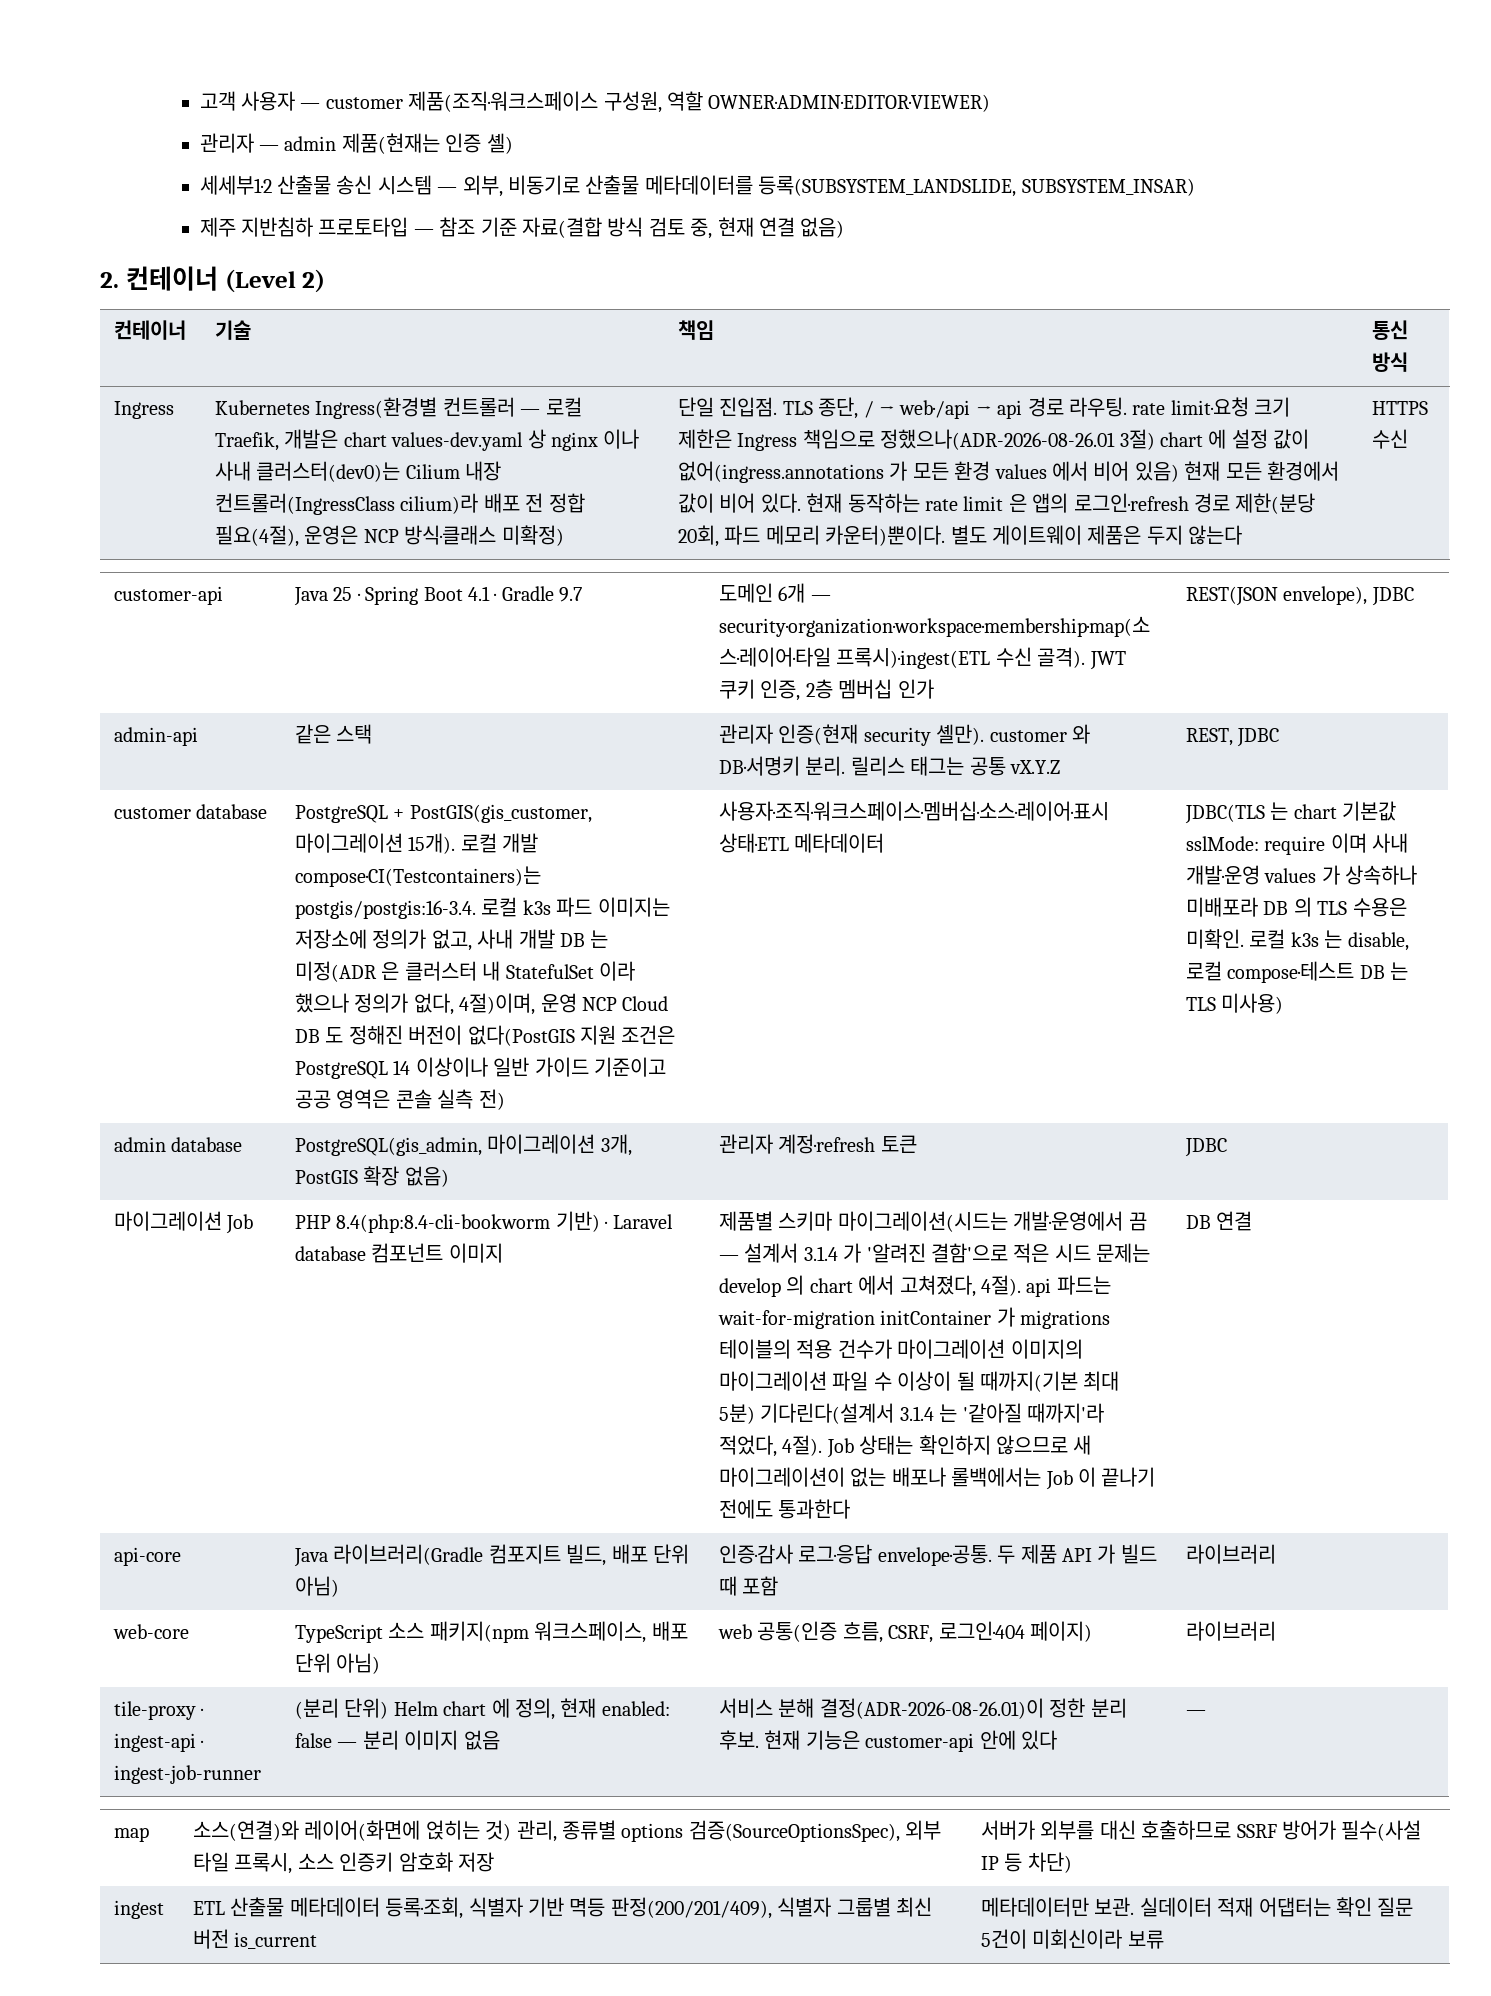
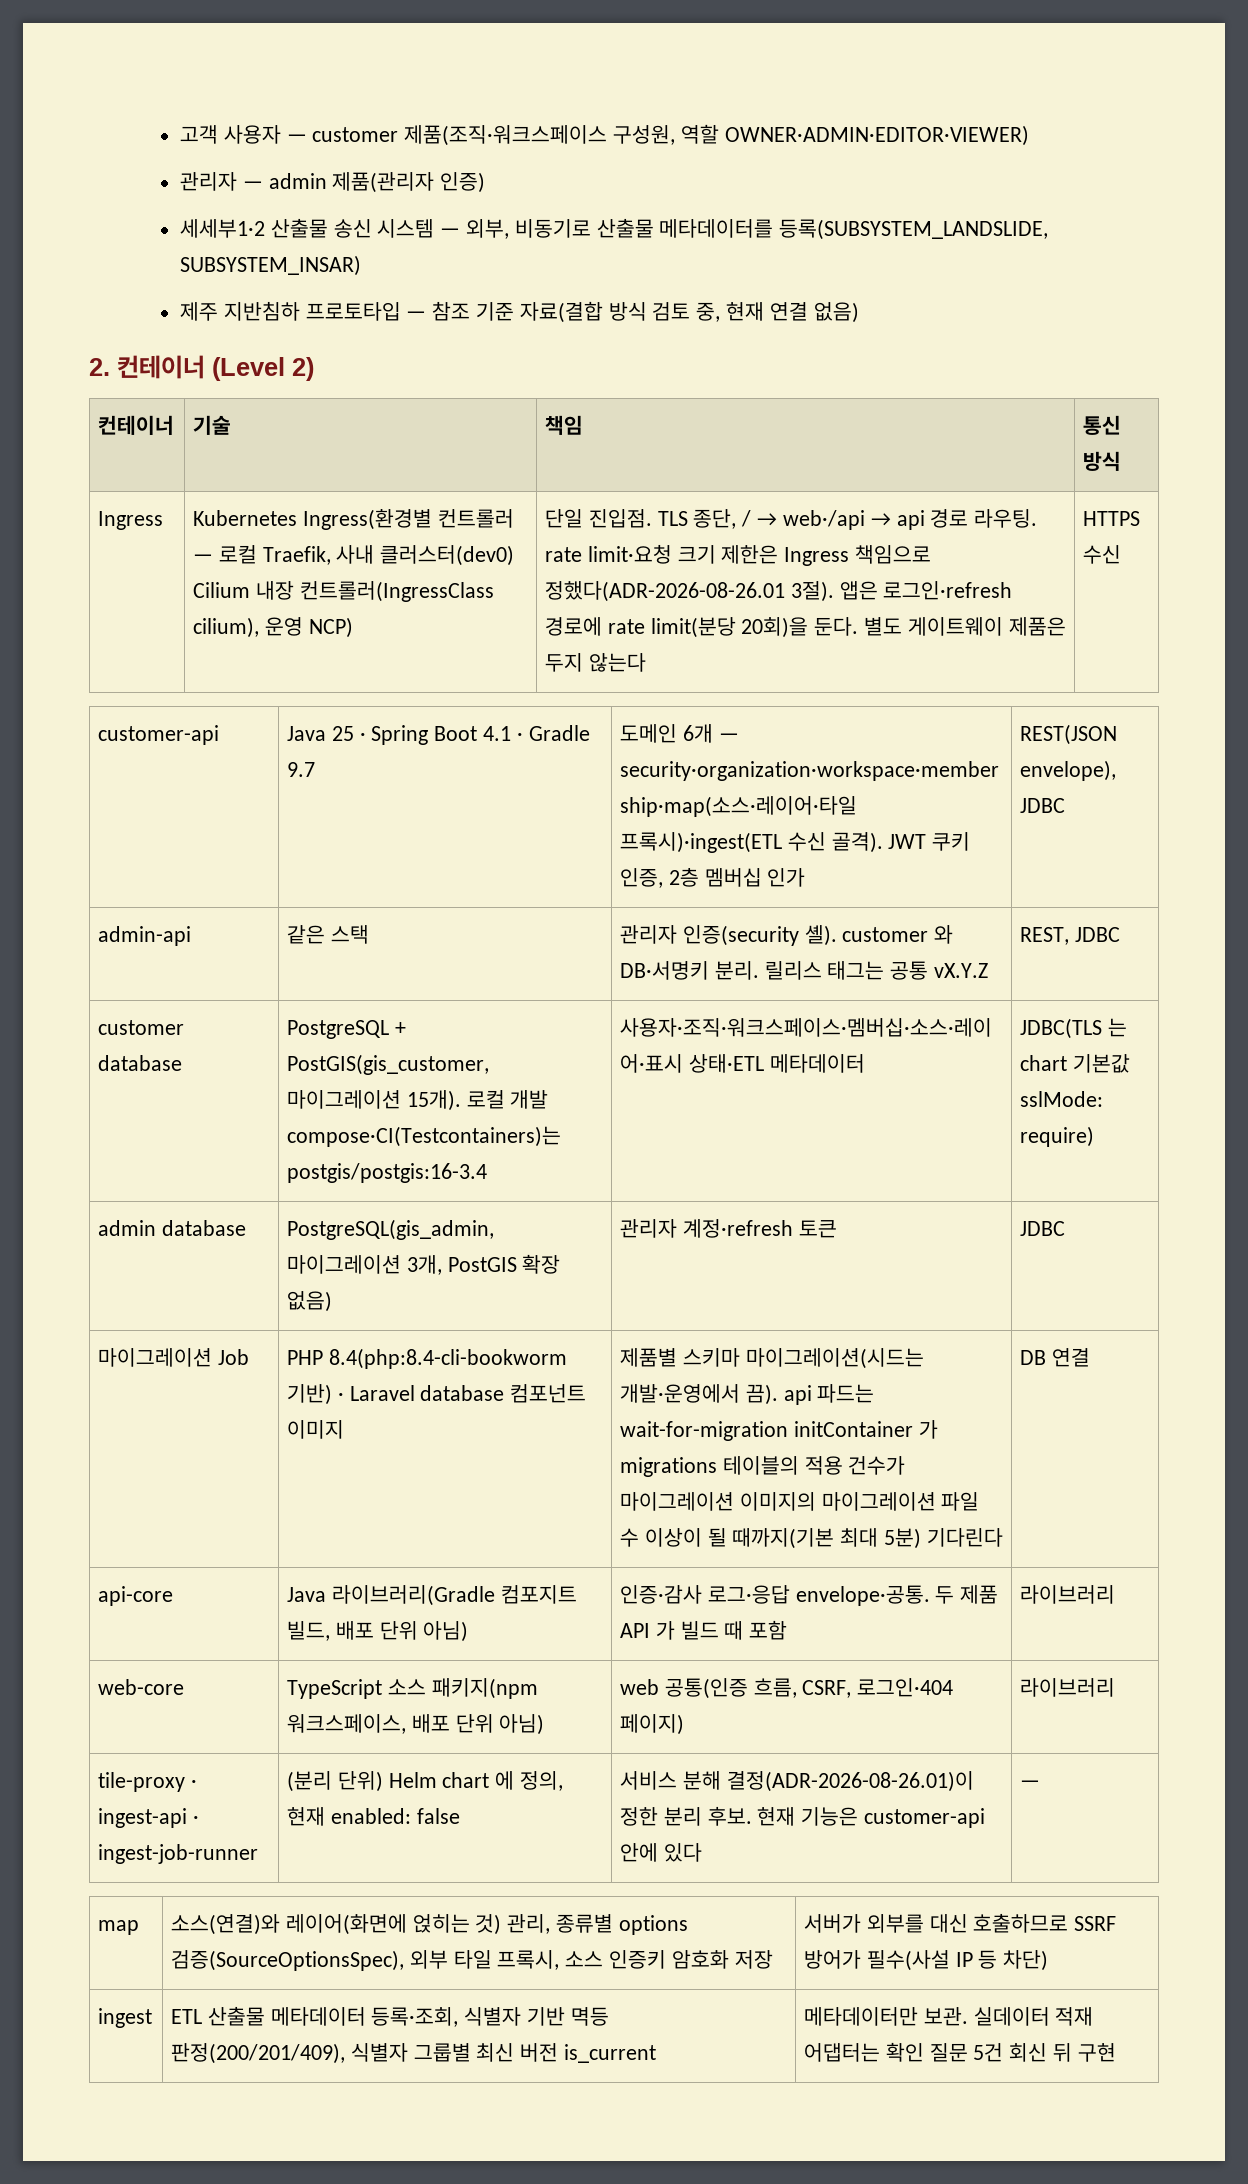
[341,133,513,154] 제품(현재는 인증 셸) -> [332,172,486,193] 제품(관리자 인증)
[284,429,640,451] [215,461,502,482] [215,493,585,515] [215,525,564,547] 개발은 chart values-dev.yaml 상 nginx 이나 사내 클러스터(dev0)는 Cilium 내장 컨트롤러(IngressClass cilium)라 배포 전 정합 필요(4절), 운영은 NCP 방식·클래스 미확정) -> [336,545,515,566] [193,581,494,602] [193,617,353,638] 사내 클러스터(dev0) Cilium 내장 컨트롤러(IngressClass cilium), 운영 NCP)
[880,429,1310,450] [678,461,1340,483] [678,493,1316,514] [678,525,946,547] 정했으나(ADR-2026-08-26.01 3절) chart 에 설정 값이 없어(ingress.annotations 가 모든 환경 values 에서 비어 있음) 현재 모든 환경에서 값이 비어 있다. 현재 동작하는 rate limit 은 앱의 로그인·refresh 경로 제한(분당 20회, 파드 메모리 카운터)뿐이다. -> [545,581,1013,602] [545,617,859,638] 정했다(ADR-2026-08-26.01 3절). 앱은 로그인·refresh 경로에 rate limit(분당 20회)을 둔다.
[778,724,985,746] 인증(현재 security 셸만). -> [682,925,837,946] 인증(security 셸).
[295,897,670,919] [295,929,609,951] [295,961,636,982] [295,993,669,1015] [295,1025,676,1046] [295,1057,667,1079] [295,1089,505,1110] postgis/postgis:16-3.4. 로컬 k3s 파드 이미지는 저장소에 정의가 없고, 사내 개발 DB 는 미정(ADR 은 클러스터 내 StatefulSet 이라 했으나 정의가 없다, 4절)이며, 운영 NCP Cloud DB 도 정해진 버전이 없다(PostGIS 지원 조건은 PostgreSQL 14 이상이나 일반 가이드 기준이고 공공 영역은 콘솔 실측 전) -> [287,1163,488,1183] postgis/postgis:16-3.4
[1264,833,1409,855] [1186,865,1418,885] [1186,897,1407,917] [1186,929,1409,951] [1186,961,1409,983] [1186,993,1284,1014] require 이며 사내 개발·운영 values 가 상속하나 미배포라 DB 의 TLS 수용은 미확인. 로컬 k3s 는 disable, 로컬 compose·테스트 DB 는 TLS 미사용) -> [1020,1126,1095,1147] require)
[1128,1212,1147,1231] [719,1243,1151,1263] [719,1275,1022,1297] 끔 — 설계서 3.1.4 가 '알려진 결함'으로 적은 시드 문제는 develop 의 chart 에서 고쳐졌다, 4절). -> [745,1384,778,1405] 끔).
[760,1403,1105,1424] [719,1435,1092,1458] [719,1467,1156,1490] [719,1499,851,1519] 기다린다(설계서 3.1.4 는 '같아질 때까지'라 적었다, 4절). Job 상태는 확인하지 않으므로 새 마이그레이션이 없는 배포나 롤백에서는 Job 이 끝나기 전에도 통과한다 -> [926,1528,1003,1547] 기다린다
[337,1730,500,1750] — 분리 이미지 없음 -> (460, 1816) none
[981,1929,1164,1949] 5건이 미회신이라 보류 -> [973,2043,1116,2062] 5건 회신 뒤 구현

